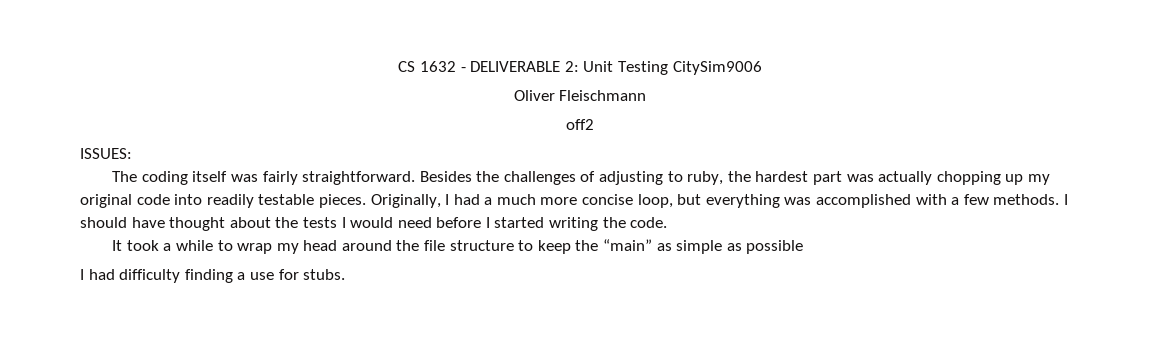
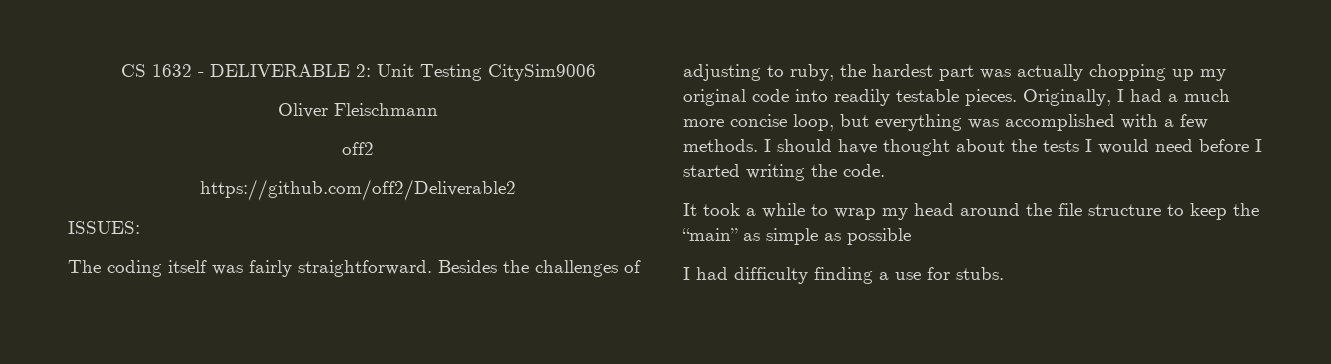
(594, 124) none -> [200,179,516,201] // https://github.com/off2/Deliverable2

